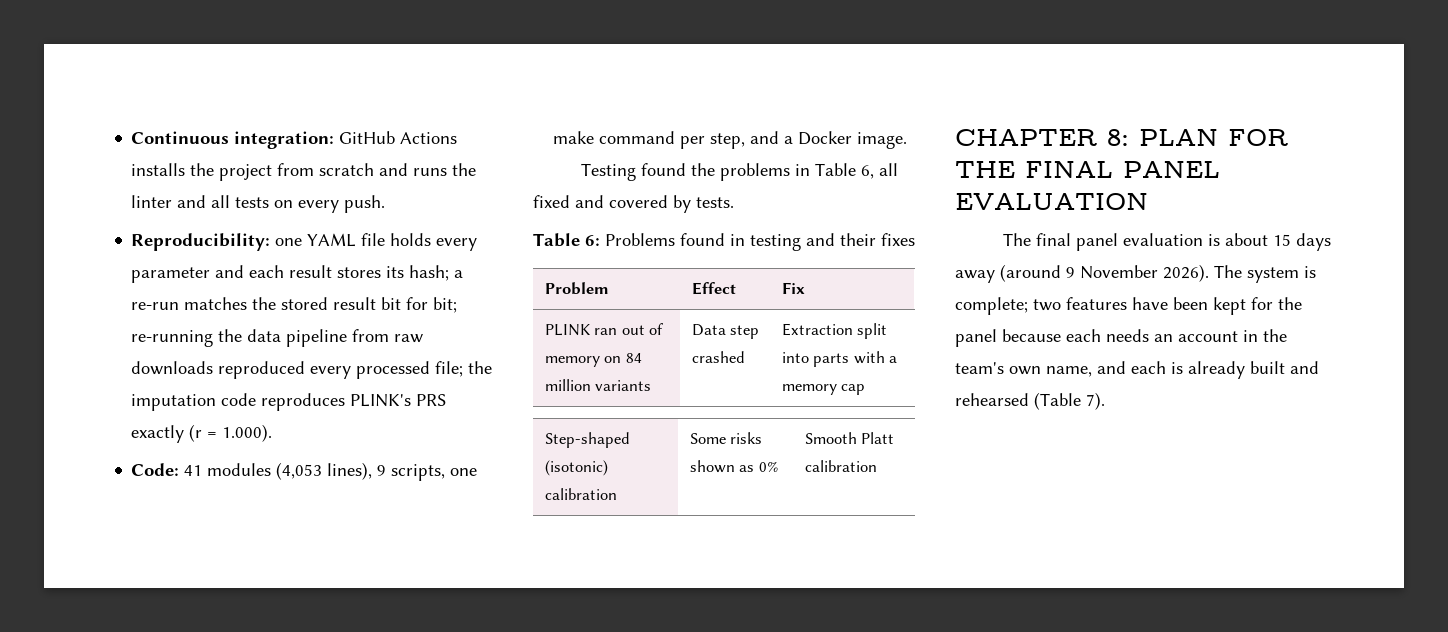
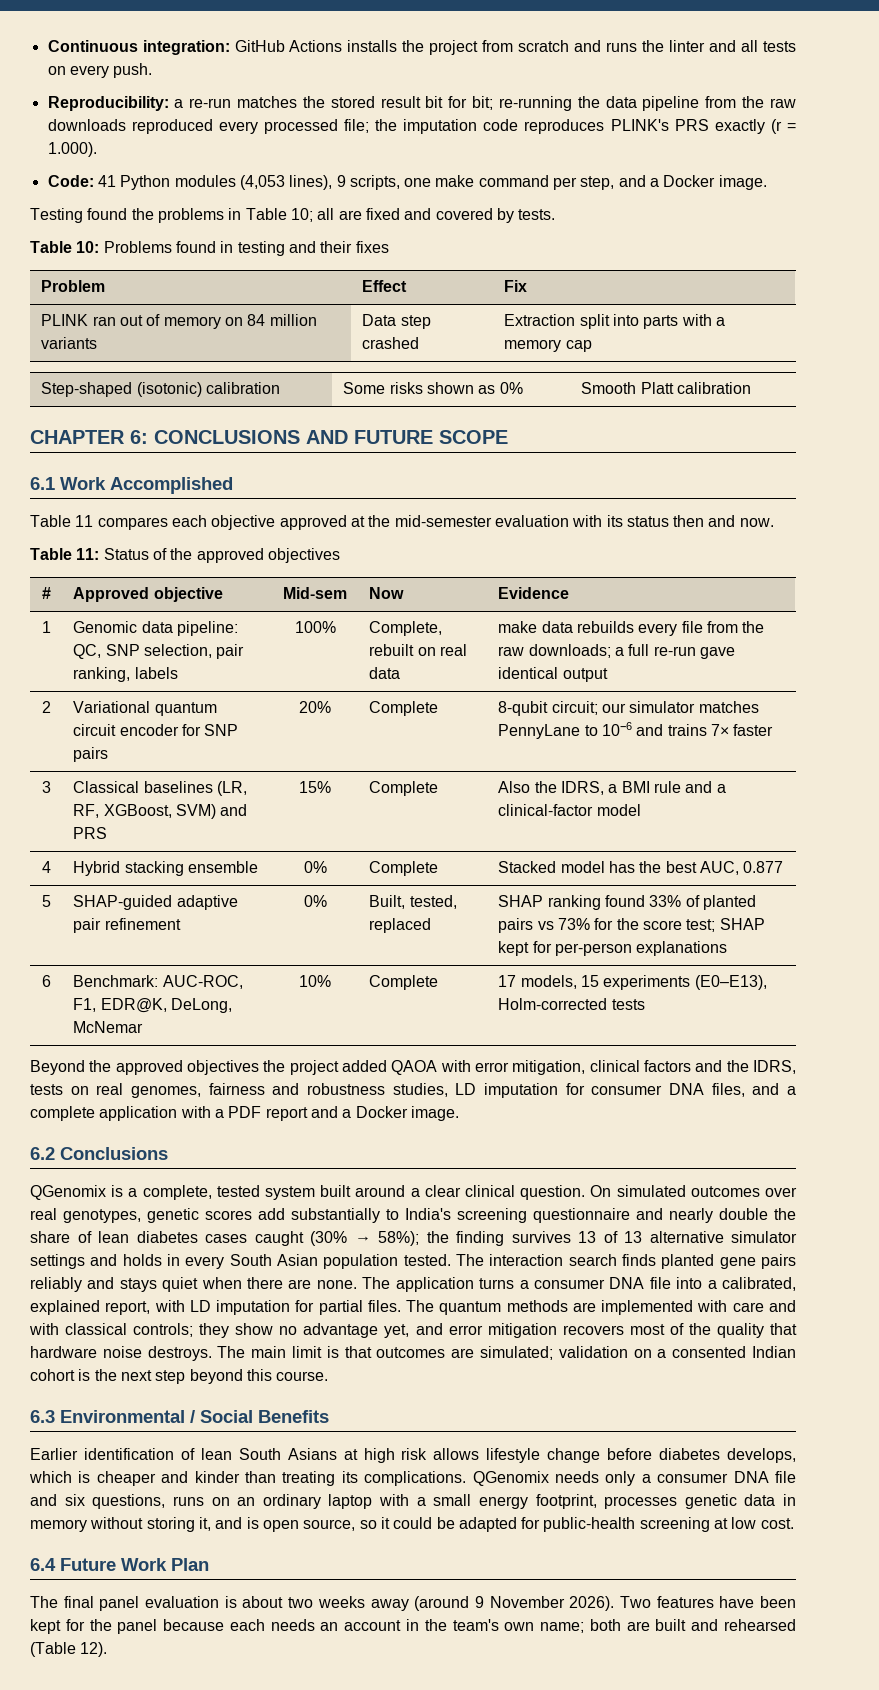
[275,233,478,251] [131,265,450,283] one YAML file holds every parameter and each result stores its hash; -> (169, 103) none
(390, 335) none -> [742,96,765,108] the
(203, 470) none -> [120,175,171,190] Python
[860,163,898,179] 6, all -> [290,208,362,222] 10; all are
[585,235,600,246] 6: -> [76,241,100,253] 10:
[1107,129,1288,146] [955,161,1220,178] [955,193,1148,210] 8: PLAN FOR THE FINAL PANEL EVALUATION -> [130,430,508,444] [30,477,233,494] [30,515,774,530] [30,548,340,563] [42,587,51,599] [73,587,223,602] [283,587,347,599] [369,587,405,599] [498,587,570,599] [42,621,51,633] [73,621,238,636] [73,644,245,659] [73,667,178,682] [294,621,336,633] [369,621,443,636] [369,644,467,656] [369,667,401,679] [498,621,765,636] [498,644,735,659] [498,667,608,682] [42,701,51,713] [73,701,217,716] [73,724,239,736] [73,747,109,762] [299,701,331,713] [369,701,439,716] [498,701,759,716] [498,722,774,739] [42,781,51,793] [73,781,247,796] [73,804,248,819] [73,827,108,839] [299,781,331,793] [369,781,439,796] [498,781,726,795] [498,804,641,816] [42,861,51,873] [73,861,258,876] [303,861,327,873] [369,861,439,876] [498,861,784,875] [42,895,51,907] [73,895,238,910] [73,918,181,933] [303,895,327,907] [369,895,457,909] [369,918,432,933] [498,895,756,910] [498,918,765,933] [498,941,728,956] [42,975,51,987] [73,975,243,989] [73,998,232,1013] [73,1021,144,1033] [299,975,331,987] [369,975,439,990] [498,975,767,990] [498,998,645,1010] [30,1060,797,1075] [30,1083,796,1098] [30,1106,459,1121] [30,1147,168,1160] [30,1185,798,1200] [30,1208,796,1223] [30,1231,797,1246] [30,1254,797,1269] [30,1277,796,1292] [30,1300,796,1315] [29,1323,797,1338] [30,1346,796,1361] [30,1369,329,1384] [30,1410,329,1423] [30,1448,797,1463] [29,1471,796,1486] [30,1494,796,1509] [30,1517,794,1532] [30,1558,209,1571] 6: CONCLUSIONS AND FUTURE SCOPE // 6.1 Work Accomplished // Table 11 compares each objective approved at the mid-semester evaluation with its status then and now. // Table 11: Status of the approved objectives // # | Approved objective | Mid-sem | Now | Evidence // 1 | Genomic data pipeline: QC, SNP selection, pair ranking, labels | 100% | Complete, rebuilt on real data | make data rebuilds every file from the raw downloads; a full re-run gave identical output // 2 | Variational quantum circuit encoder for SNP pairs | 20% | Complete | 8-qubit circuit; our simulator matches PennyLane to 10−6 and trains 7× faster // 3 | Classical baselines (LR, RF, XGBoost, SVM) and PRS | 15% | Complete | Also the IDRS, a BMI rule and a clinical-factor model // 4 | Hybrid stacking ensemble | 0% | Complete | Stacked model has the best AUC, 0.877 // 5 | SHAP-guided adaptive pair refinement | 0% | Built, tested, replaced | SHAP ranking found 33% of planted pairs vs 73% for the score test; SHAP kept for per-person explanations // 6 | Benchmark: AUC-ROC, F1, EDR@K, DeLong, McNemar | 10% | Complete | 17 models, 15 experiments (E0–E13), Holm-corrected tests // Beyond the approved objectives the project added QAOA with error mitigation, clinical factors and the IDRS, tests on real genomes, fairness and robustness studies, LD imputation for consumer DNA files, and a complete application with a PDF report and a Docker image. // 6.2 Conclusions // QGenomix is a complete, tested system built around a clear clinical question. On simulated outcomes over real genotypes, genetic scores add substantially to India's screening questionnaire and nearly double the share of lean diabetes cases caught (30% → 58%); the finding survives 13 of 13 alternative simulator settings and holds in every South Asian population tested. The interaction search finds planted gene pairs reliably and stays quiet when there are none. The application turns a consumer DNA file into a calibrated, explained report, with LD imputation for partial files. The quantum methods are implemented with care and with classical controls; they show no advantage yet, and error mitigation recovers most of the quality that hardware noise destroys. The main limit is that outcomes are simulated; validation on a consented Indian cohort is the next step beyond this course. // 6.3 Environmental / Social Benefits // Earlier identification of lean South Asians at high risk allows lifestyle change before diabetes develops, which is cheaper and kinder than treating its complications. QGenomix needs only a consumer DNA file and six questions, runs on an ordinary laptop with a small energy footprint, processes genetic data in memory without storing it, and is open source, so it could be adapted for public-health screening at low cost. // 6.4 Future Work Plan
[1272,233,1331,251] 15 days -> [288,1596,365,1608] two weeks
[1214,265,1316,283] [955,297,1061,315] The system is complete; two -> [619,1596,651,1608] Two
[1046,361,1245,379] name, and each is already -> [540,1619,650,1633] name; both are
[1086,392,1105,410] 7). -> [80,1642,108,1657] 12).

